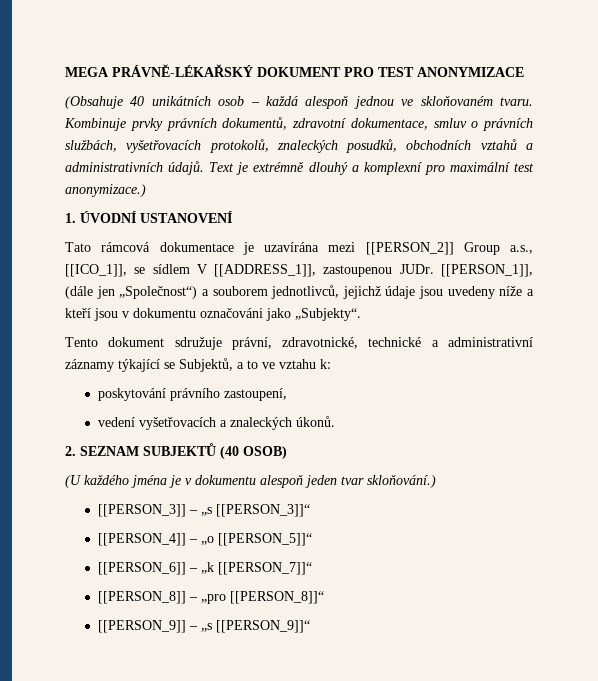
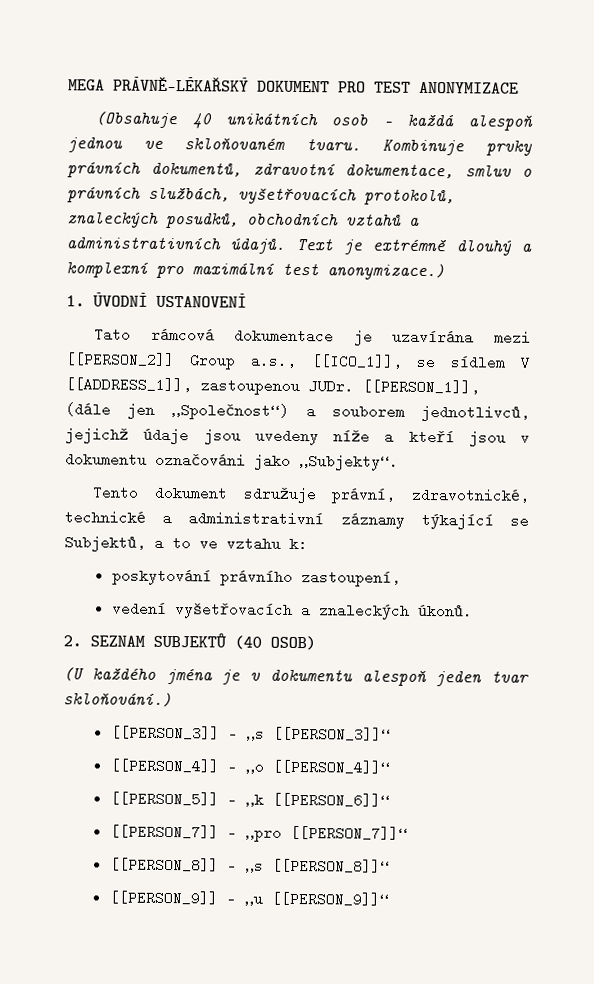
[217,533,312,546] [97,562,214,575] [[PERSON_5]]“ // [[PERSON_6]] – „k -> [271,759,390,775] [109,791,390,808] [109,824,282,842] [[PERSON_4]]“ // [[PERSON_5]] – „k [[PERSON_6]]“ // [[PERSON_7]] – „pro
[200,594,226,604] „pro -> [244,863,264,873] „s
[200,623,212,632] „s -> [243,896,263,906] „u

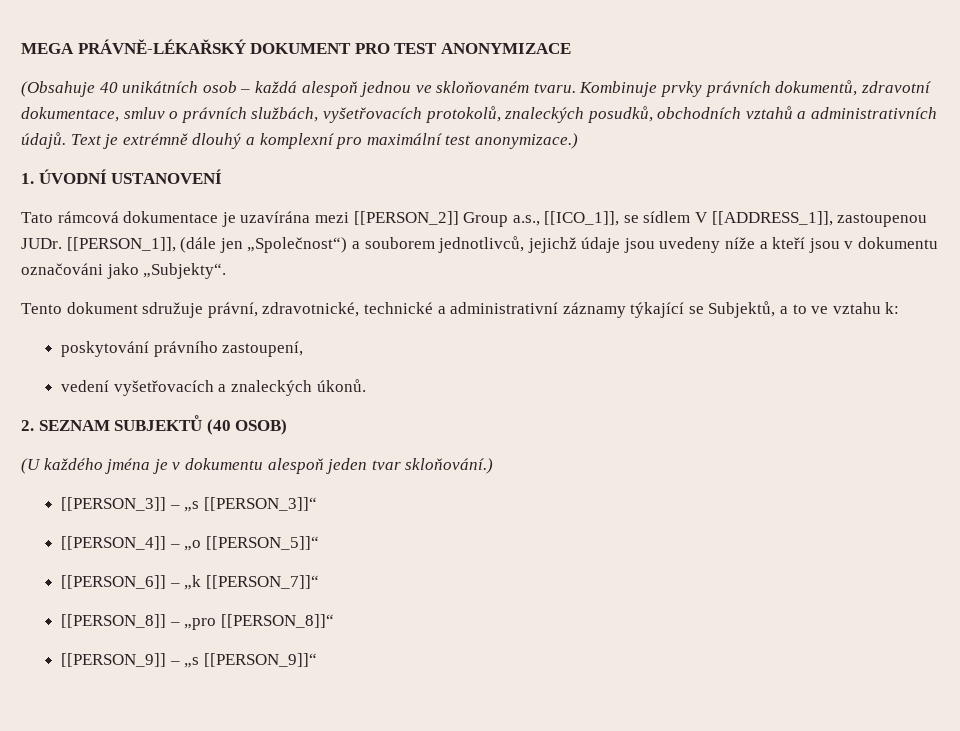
[271,759,390,775] [109,791,390,808] [109,824,282,842] [[PERSON_4]]“ // [[PERSON_5]] – „k [[PERSON_6]]“ // [[PERSON_7]] – „pro -> [205,536,319,550] [61,575,202,590] [[PERSON_5]]“ // [[PERSON_6]] – „k
[244,863,264,873] „s -> [184,618,217,630] „pro
[243,896,263,906] „u -> [184,657,200,668] „s

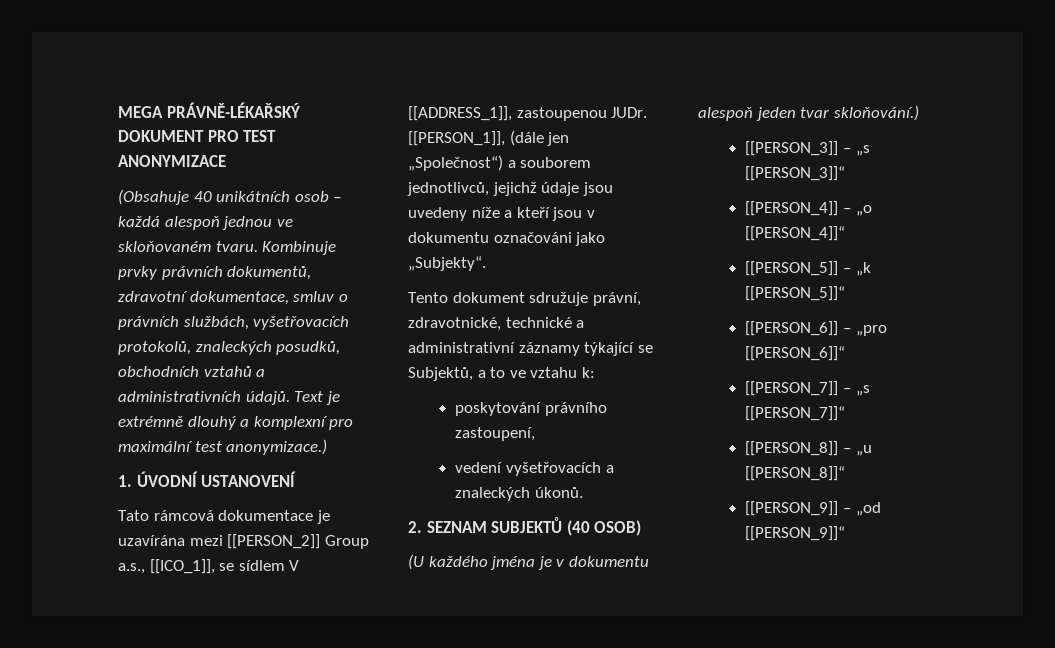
(202, 545) none -> [745,226,846,241] [745,261,871,276] [[PERSON_4]]“ // [[PERSON_5]] – „k
[184,575,202,590] „k -> [855,325,887,336] [745,346,846,361] [745,381,870,396] „pro [[PERSON_6]]“ // [[PERSON_7]] – „s
[184,618,217,630] „pro -> [855,445,872,456] „u
[184,657,200,668] „s -> [855,502,881,516] „od

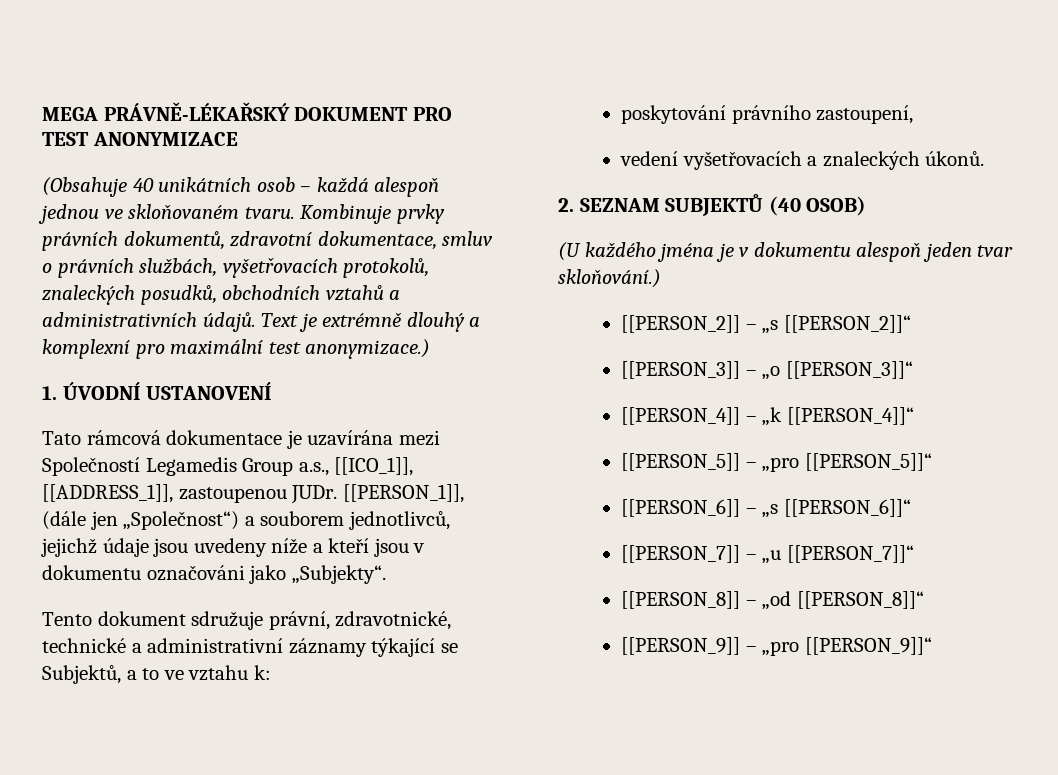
[227,534,321,549] [[PERSON_2]] -> [42,457,237,476] Společností Legamedis
[219,560,300,571] se sídlem V -> (414, 466) none
(919, 113) none -> [621,315,911,334] // [[PERSON_2]] – „s [[PERSON_2]]“
[855,145,870,156] „s -> [762,366,781,380] „o
[855,205,872,216] „o -> [762,407,783,426] „k
[855,262,871,276] „k -> [762,457,800,472] „pro
[855,325,887,336] „pro -> [762,504,779,518] „s
[855,385,870,396] „s -> [762,550,782,564] „u
[855,445,872,456] „u -> [762,591,792,610] „od
[855,502,881,516] „od -> [762,641,800,656] „pro

